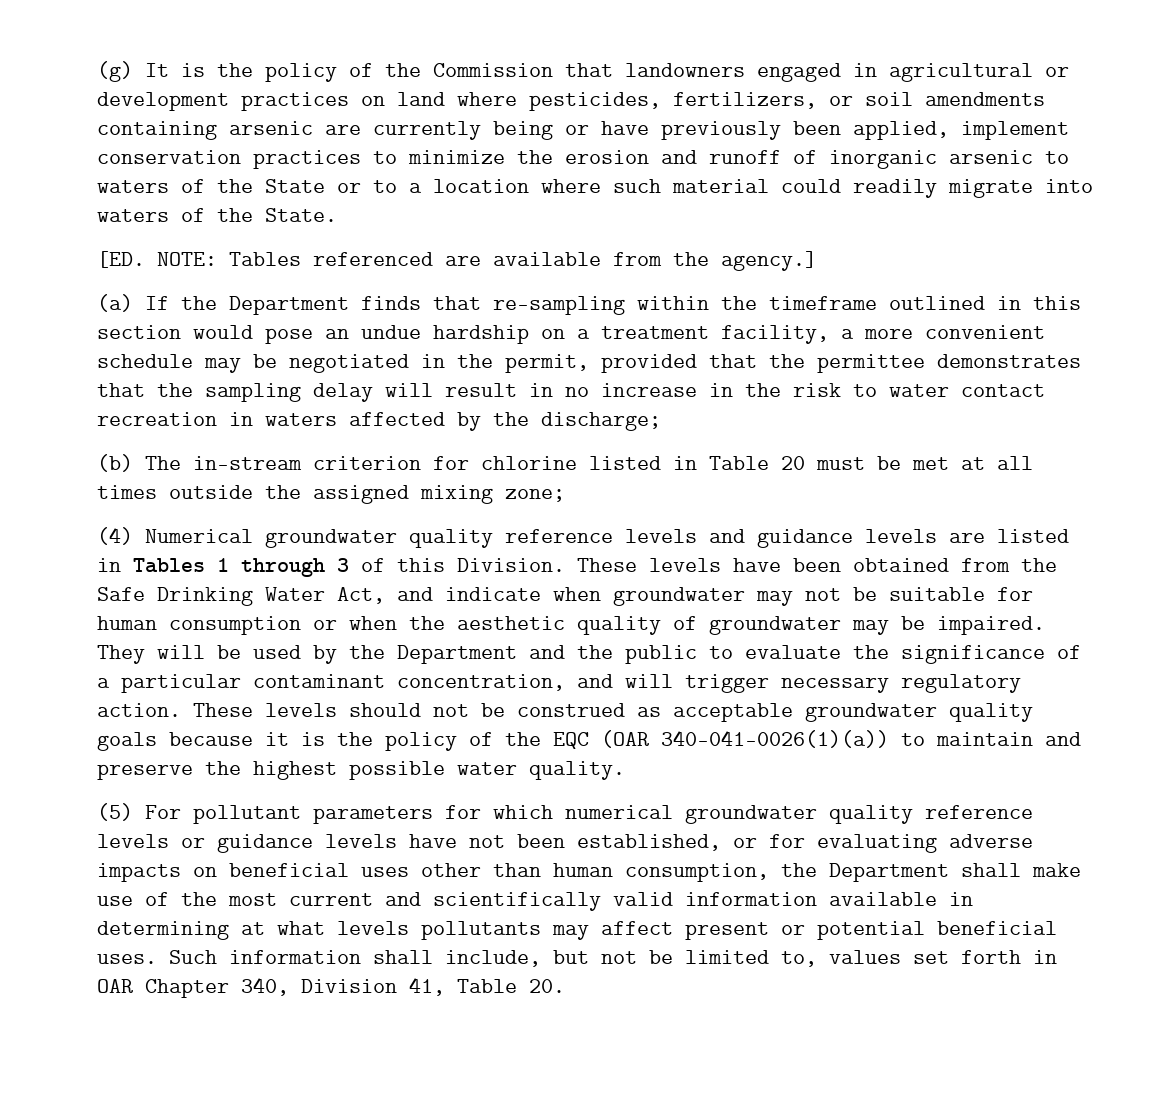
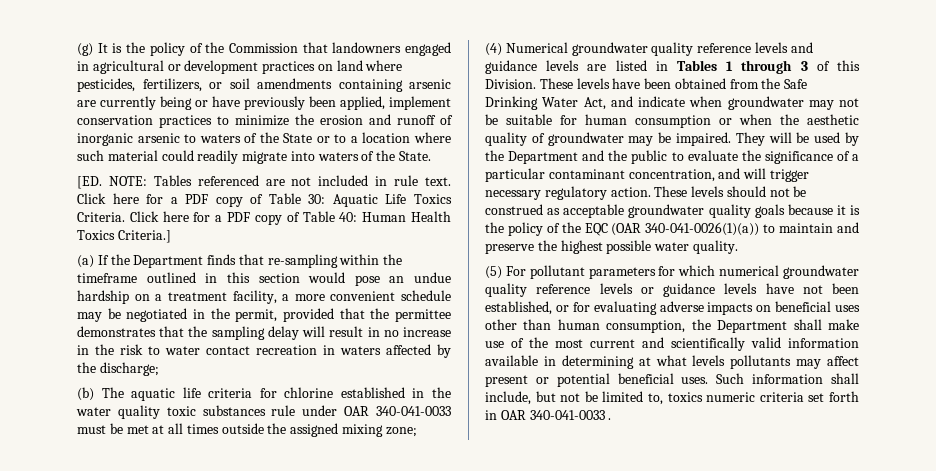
[493,251,817,271] available from the agency.] -> [291,175,452,186] [77,193,452,207] [77,211,451,225] [77,230,171,243] not included in rule text. Click here for a PDF copy of Table 30: Aquatic Life Toxics Criteria. Click here for a PDF copy of Table 40: Human Health Toxics Criteria.]
[193,456,805,470] in-stream criterion for chlorine listed in Table 20 -> [131,387,451,401] [76,405,451,419] aquatic life criteria for chlorine established in the water quality toxic substances rule under OAR 340-041-0033
[829,950,901,964] values -> [667,392,804,402] toxics numeric criteria
[145,977,565,998] Chapter 340, Division 41, Table 20. -> [529,410,612,420] 340-041-0033 .

